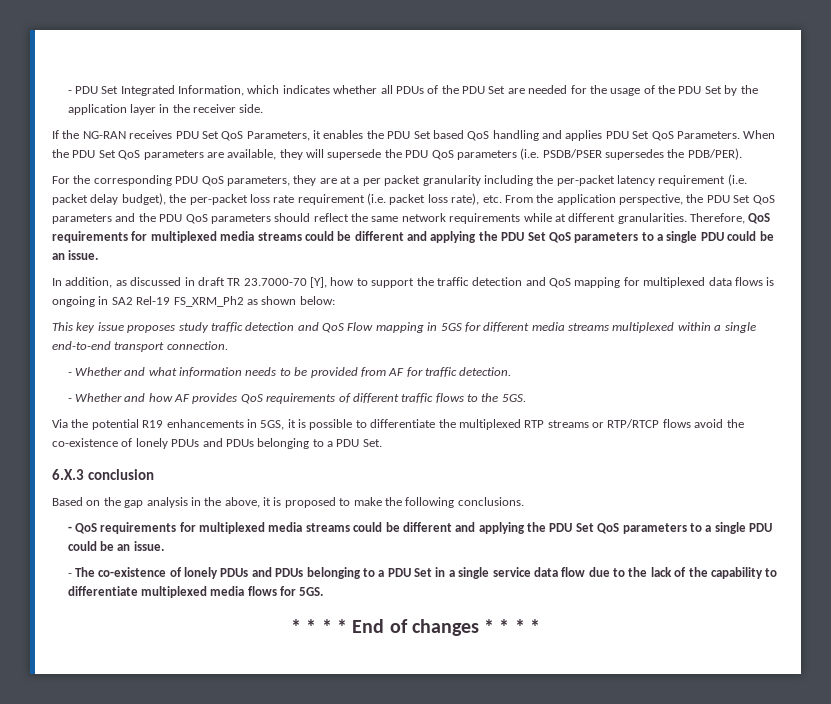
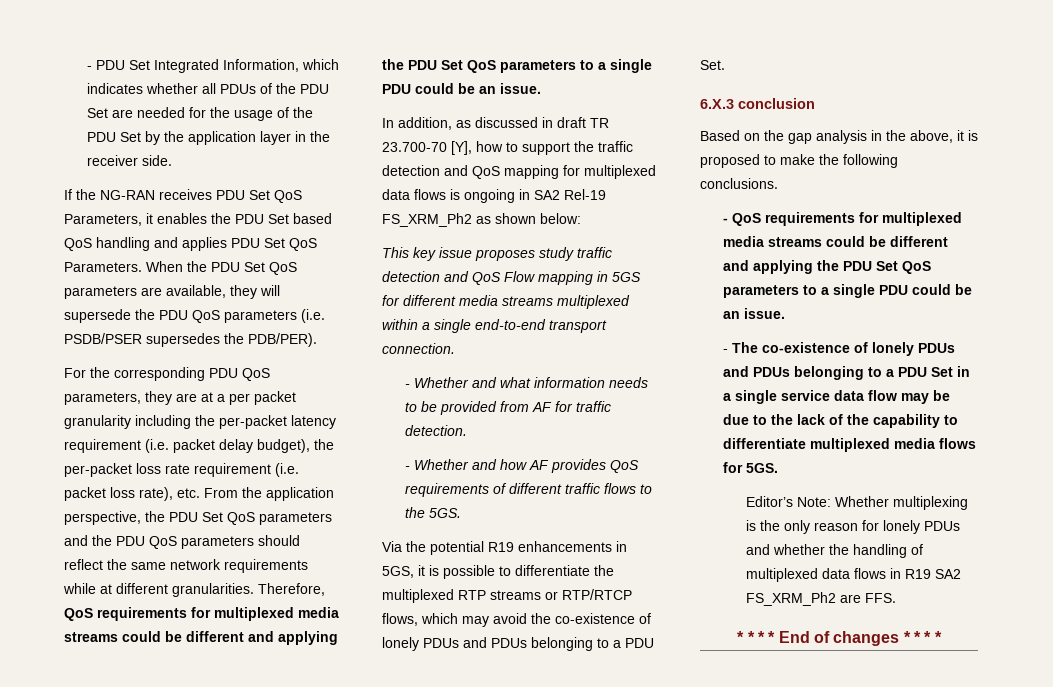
[243,278,307,286] 23.7000-70 -> [382,142,447,152] 23.700-70
[662,419,691,428] flows -> [382,613,489,627] flows, which may
(586, 572) none -> [901,390,951,404] may be
(324, 591) none -> [746,496,969,510] [746,520,961,534] [746,544,924,558] [746,568,962,582] [746,592,897,606] // Editor’s Note: Whether multiplexing is the only reason for lonely PDUs and whether the handling of multiplexed data flows in R19 SA2 FS_XRM_Ph2 are FFS.

